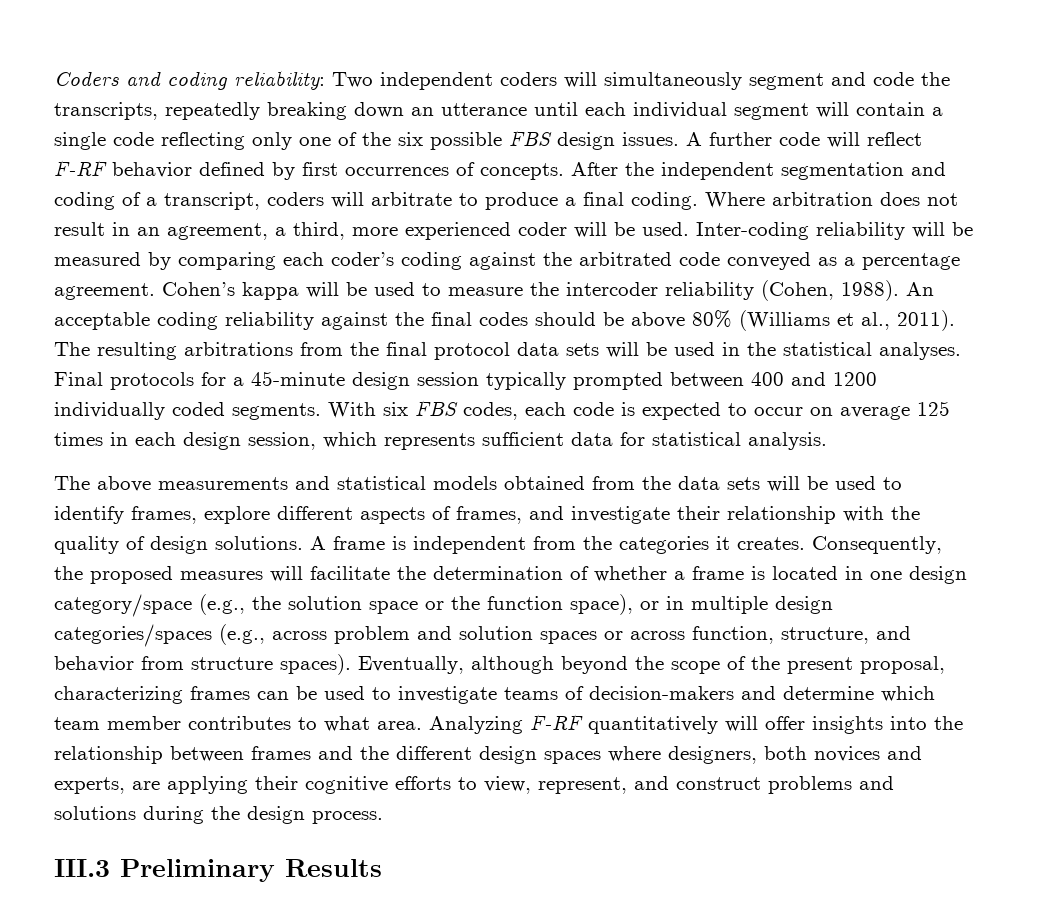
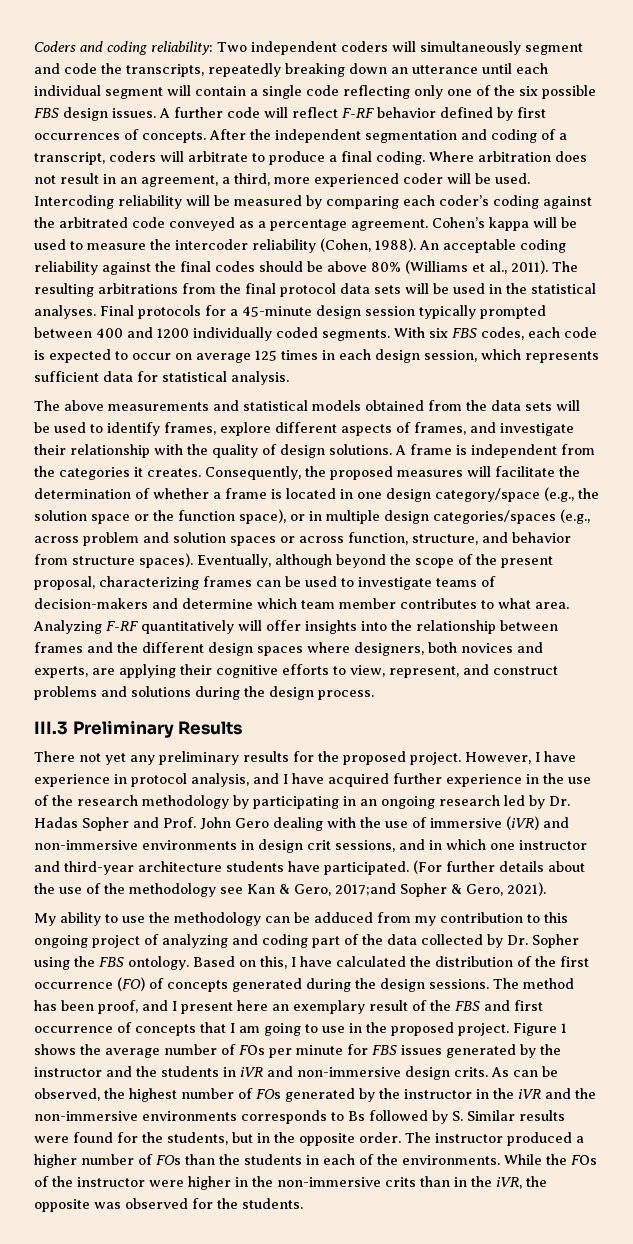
[696,222,809,240] Inter-coding -> [34,195,114,209] Intercoding
(382, 868) none -> [34,751,576,765] [34,773,591,787] [34,795,570,809] [34,816,569,831] [34,839,587,853] [34,860,585,875] [34,882,546,897] [34,912,568,926] [34,934,579,948] [34,956,589,970] [34,977,574,992] [34,1000,543,1014] [34,1022,567,1036] [34,1044,561,1058] [34,1066,558,1080] [34,1088,596,1102] [34,1110,565,1124] [34,1132,584,1146] [34,1154,597,1168] [34,1176,547,1190] [34,1198,303,1212] // There not yet any preliminary results for the proposed project. However, I have experience in protocol analysis, and I have acquired further experience in the use of the research methodology by participating in an ongoing research led by Dr. Hadas Sopher and Prof. John Gero dealing with the use of immersive (iVR) and non-immersive environments in design crit sessions, and in which one instructor and third-year architecture students have participated. (For further details about the use of the methodology see Kan & Gero, 2017;and Sopher & Gero, 2021). // My ability to use the methodology can be adduced from my contribution to this ongoing project of analyzing and coding part of the data collected by Dr. Sopher using the FBS ontology. Based on this, I have calculated the distribution of the first occurrence (FO) of concepts generated during the design sessions. The method has been proof, and I present here an exemplary result of the FBS and first occurrence of concepts that I am going to use in the proposed project. Figure 1 shows the average number of FOs per minute for FBS issues generated by the instructor and the students in iVR and non-immersive design crits. As can be observed, the highest number of FOs generated by the instructor in the iVR and the non-immersive environments corresponds to Bs followed by S. Similar results were found for the students, but in the opposite order. The instructor produced a higher number of FOs than the students in each of the environments. While the FOs of the instructor were higher in the non-immersive crits than in the iVR, the opposite was observed for the students.

